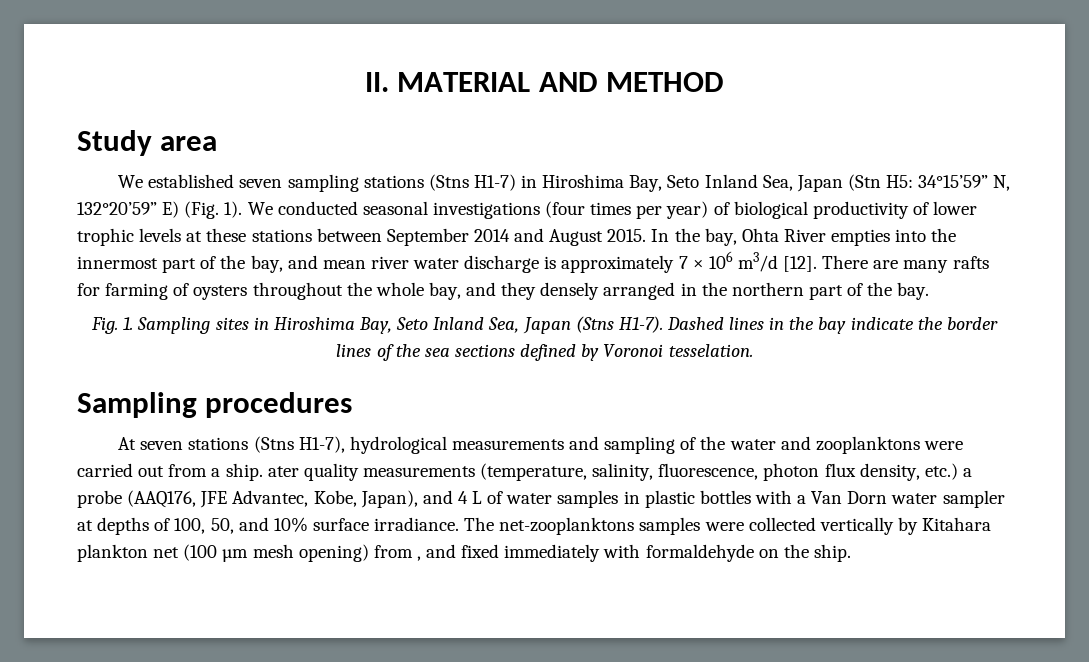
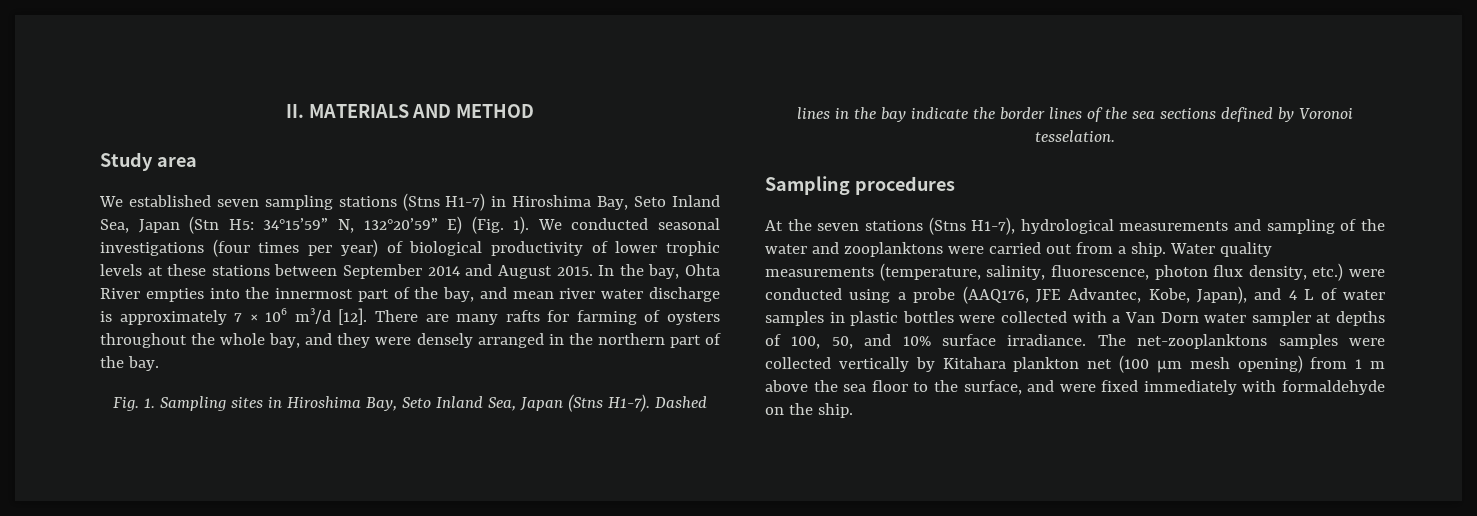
[397,72,531,92] MATERIAL -> [308,104,409,118] MATERIALS
(537, 291) none -> [375,337,412,345] were
(137, 443) none -> [787,219,812,231] the
[267,466,299,477] ater -> [1169,243,1215,254] Water
(958, 471) none -> [1349,269,1385,277] [765,288,891,303] were conducted using
(751, 497) none -> [959,311,1068,323] were collected
[416,544,457,561] , and -> [1355,359,1385,369] [765,380,1096,395] 1 m above the sea floor to the surface, and were

